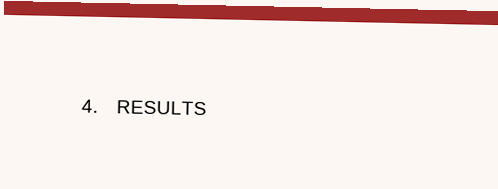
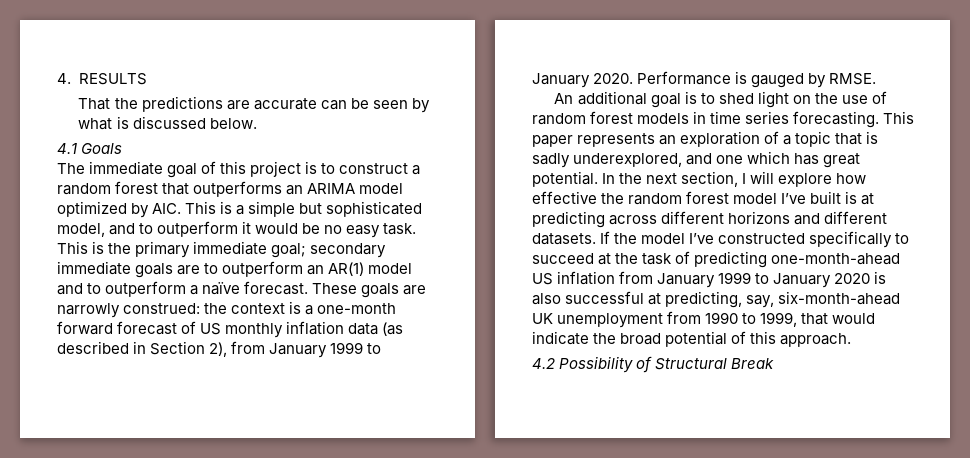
(208, 108) none -> [78,96,430,113] [78,116,257,130] [57,143,123,154] [57,161,421,178] [57,181,404,197] [57,201,423,218] [57,221,417,238] [57,241,387,258] [57,261,413,278] [57,281,427,298] [57,301,397,318] [57,321,404,338] [57,341,382,358] [532,71,877,88] [554,91,887,108] [532,111,915,128] [532,131,879,147] [532,151,861,168] [532,171,867,187] [532,191,875,205] [532,211,888,228] [532,231,910,248] [532,251,901,268] [532,271,887,288] [532,291,901,308] [532,311,876,328] [532,331,852,347] [532,356,775,373] // That the predictions are accurate can be seen by what is discussed below. // 4.1 Goals // The immediate goal of this project is to construct a random forest that outperforms an ARIMA model optimized by AIC. This is a simple but sophisticated model, and to outperform it would be no easy task. This is the primary immediate goal; secondary immediate goals are to outperform an AR(1) model and to outperform a naïve forecast. These goals are narrowly construed: the context is a one-month forward forecast of US monthly inflation data (as described in Section 2), from January 1999 to January 2020. Performance is gauged by RMSE. // An additional goal is to shed light on the use of random forest models in time series forecasting. This paper represents an exploration of a topic that is sadly underexplored, and one which has great potential. In the next section, I will explore how effective the random forest model I’ve built is at predicting across different horizons and different datasets. If the model I’ve constructed specifically to succeed at the task of predicting one-month-ahead US inflation from January 1999 to January 2020 is also successful at predicting, say, six-month-ahead UK unemployment from 1990 to 1999, that would indicate the broad potential of this approach. // 4.2 Possibility of Structural Break

